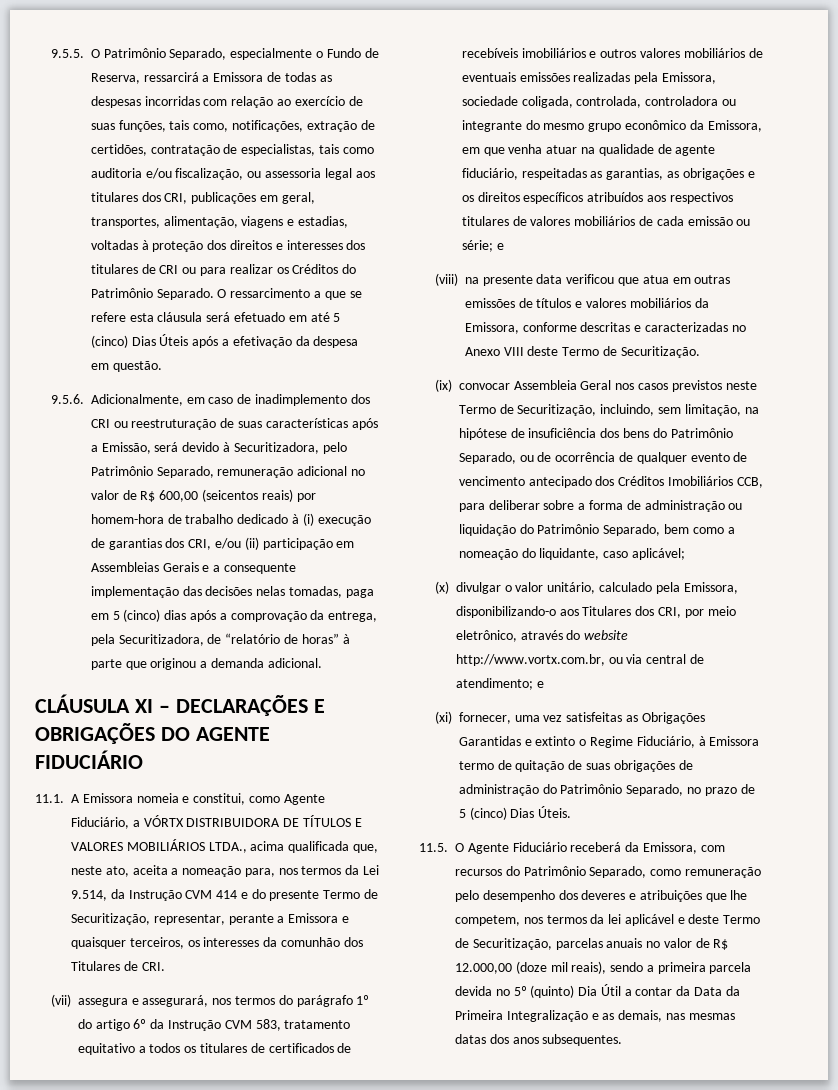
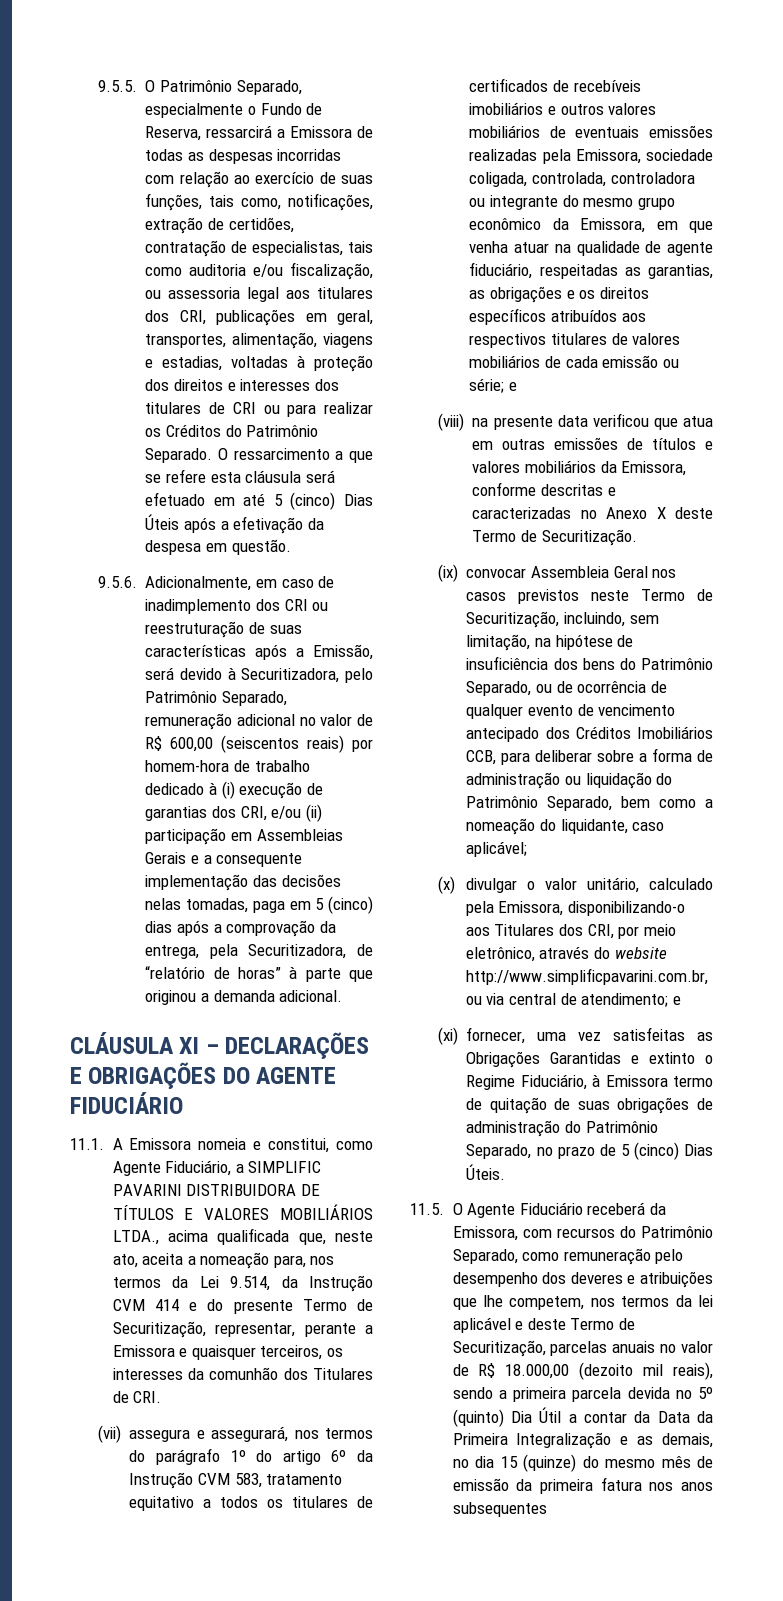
[201,489,258,502] (seicentos -> [221,735,300,753] (seiscentos
[143,815,184,827] VÓRTX -> [248,1161,322,1173] [112,1184,182,1196] SIMPLIFIC PAVARINI
[503,347,524,356] VIII -> [656,507,666,519] X
[455,654,605,666] http://www.vortx.com.br, -> [465,968,708,985] http://www.simplificpavarini.com.br,
[455,961,547,974] 12.000,00 (doze -> [505,1362,634,1380] 18.000,00 (dezoito
[665,1013,735,1020] [455,1034,623,1046] nas mesmas datas dos anos subsequentes. -> [452,1454,713,1472] [452,1477,713,1494] [452,1502,547,1517] no dia 15 (quinze) do mesmo mês de emissão da primeira fatura nos anos subsequentes

